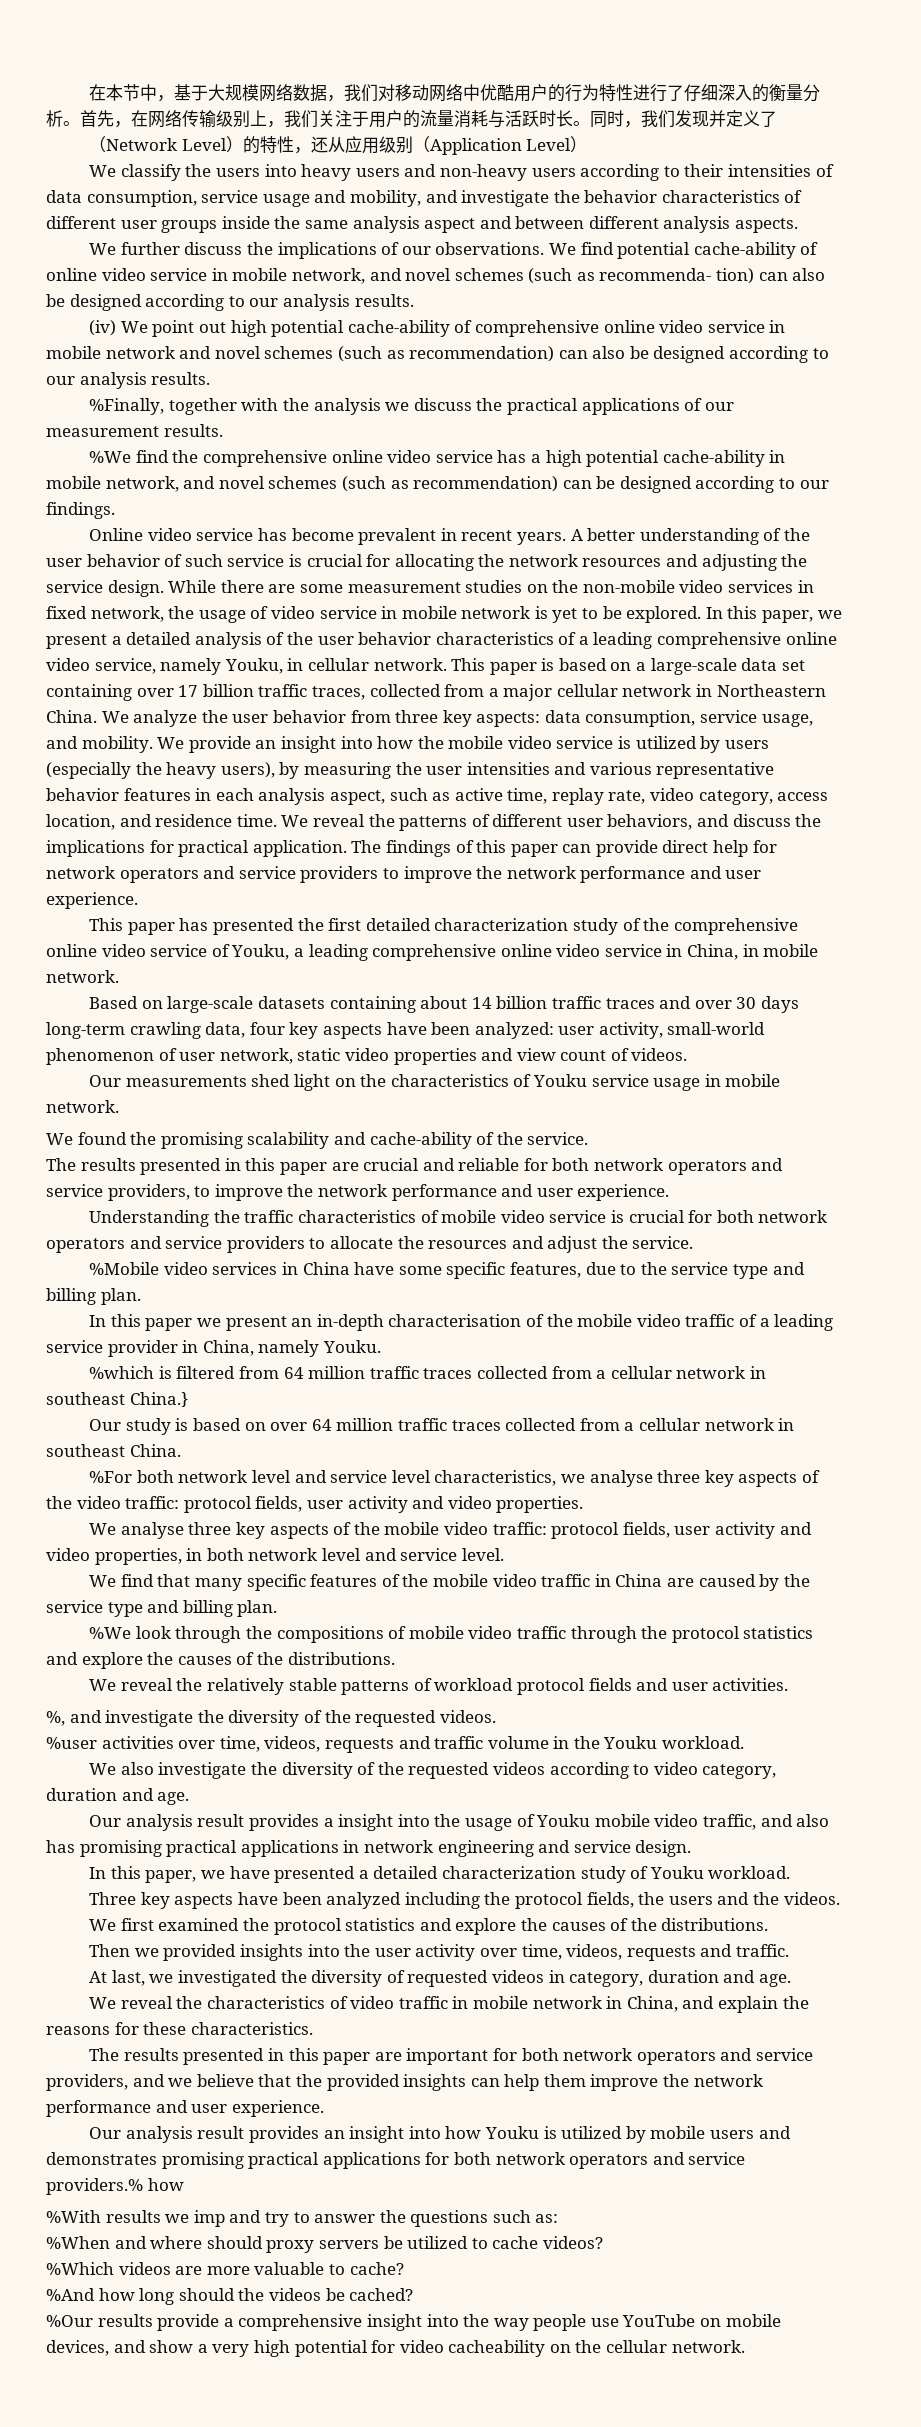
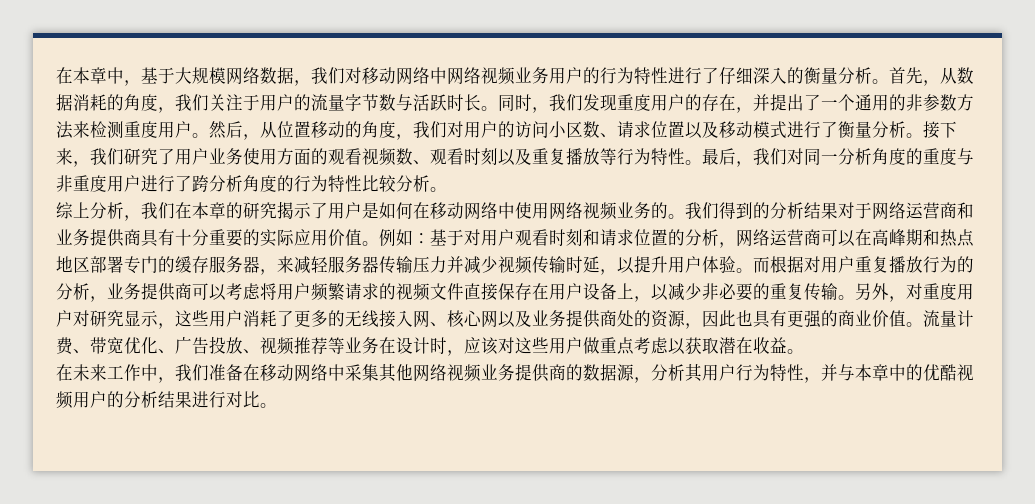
[89,84,141,101] 在本节 -> [56,67,107,84] 在本章
[480,84,515,101] 优酷 -> [447,67,549,85] 网络视频业务
[131,110,267,128] 在网络传输级别上 -> [940,67,974,84] [56,94,158,111] 从数据消耗的角度
[454,110,488,128] 消耗 -> [345,94,396,111] 字节数
[709,110,777,127] [89,136,588,155] [89,164,834,181] [46,190,803,207] [46,216,799,233] [89,242,819,259] [46,268,826,284] [46,294,414,311] [89,320,786,337] [46,346,829,363] [46,372,211,389] [89,398,734,415] [46,424,223,437] [89,450,786,467] [46,476,829,493] [46,502,115,519] [89,528,810,545] [46,554,808,571] [46,580,814,597] [46,606,842,623] [46,632,837,649] [46,658,805,675] [46,684,826,701] [46,710,813,727] [46,736,769,753] [46,762,775,779] [46,788,829,805] [46,814,822,831] [46,840,777,857] [46,866,762,883] [46,892,138,909] [89,918,798,935] [46,944,819,961] [46,970,119,983] [89,996,799,1013] [46,1022,766,1039] [46,1048,688,1065] [89,1074,781,1091] [46,1100,119,1113] [46,1132,589,1149] [46,1158,784,1175] [46,1184,670,1201] [89,1210,828,1227] [46,1236,694,1253] [89,1262,805,1279] [46,1288,141,1305] [89,1314,834,1331] [46,1340,381,1357] [89,1366,766,1379] [46,1392,188,1407] [89,1418,795,1435] [46,1444,181,1457] [89,1470,820,1487] [46,1496,584,1513] [89,1522,812,1539] [46,1548,504,1565] [89,1574,810,1591] [46,1600,278,1617] [89,1626,814,1643] [46,1652,395,1669] [89,1678,789,1695] [46,1710,496,1727] [46,1736,745,1753] [89,1762,777,1779] [46,1788,190,1805] [89,1814,830,1831] [46,1840,692,1857] [89,1866,791,1883] [89,1892,840,1909] [89,1918,769,1935] [89,1944,789,1961] [89,1970,791,1987] [89,1996,809,2013] [46,2022,313,2035] [89,2048,813,2065] [46,2074,763,2091] [46,2100,324,2117] [89,2126,791,2143] [46,2152,746,2169] [46,2178,184,2195] [46,2210,559,2227] [46,2236,603,2253] [46,2262,404,2275] [46,2288,414,2305] [46,2314,781,2331] [46,2340,745,2357] 并定义了 // （Network Level）的特性，还从应用级别（Application Level） // We classify the users into heavy users and non-heavy users according to their intensities of data consumption, service usage and mobility, and investigate the behavior characteristics of different user groups inside the same analysis aspect and between different analysis aspects. // We further discuss the implications of our observations. We find potential cache-ability of online video service in mobile network, and novel schemes (such as recommenda- tion) can also be designed according to our analysis results. // (iv) We point out high potential cache-ability of comprehensive online video service in mobile network and novel schemes (such as recommendation) can also be designed according to our analysis results. // %Finally, together with the analysis we discuss the practical applications of our measurement results. // %We find the comprehensive online video service has a high potential cache-ability in mobile network, and novel schemes (such as recommendation) can be designed according to our findings. // Online video service has become prevalent in recent years. A better understanding of the user behavior of such service is crucial for allocating the network resources and adjusting the service design. While there are some measurement studies on the non-mobile video services in fixed network, the usage of video service in mobile network is yet to be explored. In this paper, we present a detailed analysis of the user behavior characteristics of a leading comprehensive online video service, namely Youku, in cellular network. This paper is based on a large-scale data set containing over 17 billion traffic traces, collected from a major cellular network in Northeastern China. We analyze the user behavior from three key aspects: data consumption, service usage, and mobility. We provide an insight into how the mobile video service is utilized by users (especially the heavy users), by measuring the user intensities and various representative behavior features in each analysis aspect, such as active time, replay rate, video category, access location, and residence time. We reveal the patterns of different user behaviors, and discuss the implications for practical application. The findings of this paper can provide direct help for network operators and service providers to improve the network performance and user experience. // This paper has presented the first detailed characterization study of the comprehensive online video service of Youku, a leading comprehensive online video service in China, in mobile network. // Based on large-scale datasets containing about 14 billion traffic traces and over 30 days long-term crawling data, four key aspects have been analyzed: user activity, small-world phenomenon of user network, static video properties and view count of videos. // Our measurements shed light on the characteristics of Youku service usage in mobile network. // We found the promising scalability and cache-ability of the service. // The results presented in this paper are crucial and reliable for both network operators and service providers, to improve the network performance and user experience. // Understanding the traffic characteristics of mobile video service is crucial for both network operators and service providers to allocate the resources and adjust the service. // %Mobile video services in China have some specific features, due to the service type and billing plan. // In this paper we present an in-depth characterisation of the mobile video traffic of a leading service provider in China, namely Youku. // %which is filtered from 64 million traffic traces collected from a cellular network in southeast China.} // Our study is based on over 64 million traffic traces collected from a cellular network in southeast China. // %For both network level and service level characteristics, we analyse three key aspects of the video traffic: protocol fields, user activity and video properties. // We analyse three key aspects of the mobile video traffic: protocol fields, user activity and video properties, in both network level and service level. // We find that many specific features of the mobile video traffic in China are caused by the service type and billing plan. // %We look through the compositions of mobile video traffic through the protocol statistics and explore the causes of the distributions. // We reveal the relatively stable patterns of workload protocol fields and user activities. // %, and investigate the diversity of the requested videos. // %user activities over time, videos, requests and traffic volume in the Youku workload. // We also investigate the diversity of the requested videos according to video category, duration and age. // Our analysis result provides a insight into the usage of Youku mobile video traffic, and also has promising practical applications in network engineering and service design. // In this paper, we have presented a detailed characterization study of Youku workload. // Three key aspects have been analyzed including the protocol fields, the users and the videos. // We first examined the protocol statistics and explore the causes of the distributions. // Then we provided insights into the user activity over time, videos, requests and traffic. // At last, we investigated the diversity of requested videos in category, duration and age. // We reveal the characteristics of video traffic in mobile network in China, and explain the reasons for these characteristics. // The results presented in this paper are important for both network operators and service providers, and we believe that the provided insights can help them improve the network performance and user experience. // Our analysis result provides an insight into how Youku is utilized by mobile users and demonstrates promising practical applications for both network operators and service providers.% how // %With results we imp and try to answer the questions such as: // %When and where should proxy servers be utilized to cache videos? // %Which videos are more valuable to cache? // %And how long should the videos be cached? // %Our results provide a comprehensive insight into the way people use YouTube on mobile devices, and show a very high potential for video cacheability on the cellular network. -> [617,94,974,113] [56,121,957,140] [56,148,974,167] [56,175,447,193] [56,201,974,221] [56,229,974,248] [56,256,974,275] [56,283,974,302] [56,310,974,329] [56,336,804,356] [56,364,974,383] [56,391,277,409] 重度用户的存在，并提出了一个通用的非参数方法来检测重度用户。然后，从位置移动的角度，我们对用户的访问小区数、请求位置以及移动模式进行了衡量分析。接下来，我们研究了用户业务使用方面的观看视频数、观看时刻以及重复播放等行为特性。最后，我们对同一分析角度的重度与非重度用户进行了跨分析角度的行为特性比较分析。 // 综上分析，我们在本章的研究揭示了用户是如何在移动网络中使用网络视频业务的。我们得到的分析结果对于网络运营商和业务提供商具有十分重要的实际应用价值。例如：基于对用户观看时刻和请求位置的分析，网络运营商可以在高峰期和热点地区部署专门的缓存服务器，来减轻服务器传输压力并减少视频传输时延，以提升用户体验。而根据对用户重复播放行为的分析，业务提供商可以考虑将用户频繁请求的视频文件直接保存在用户设备上，以减少非必要的重复传输。另外，对重度用户对研究显示，这些用户消耗了更多的无线接入网、核心网以及业务提供商处的资源，因此也具有更强的商业价值。流量计费、带宽优化、广告投放、视频推荐等业务在设计时，应该对这些用户做重点考虑以获取潜在收益。 // 在未来工作中，我们准备在移动网络中采集其他网络视频业务提供商的数据源，分析其用户行为特性，并与本章中的优酷视频用户的分析结果进行对比。

